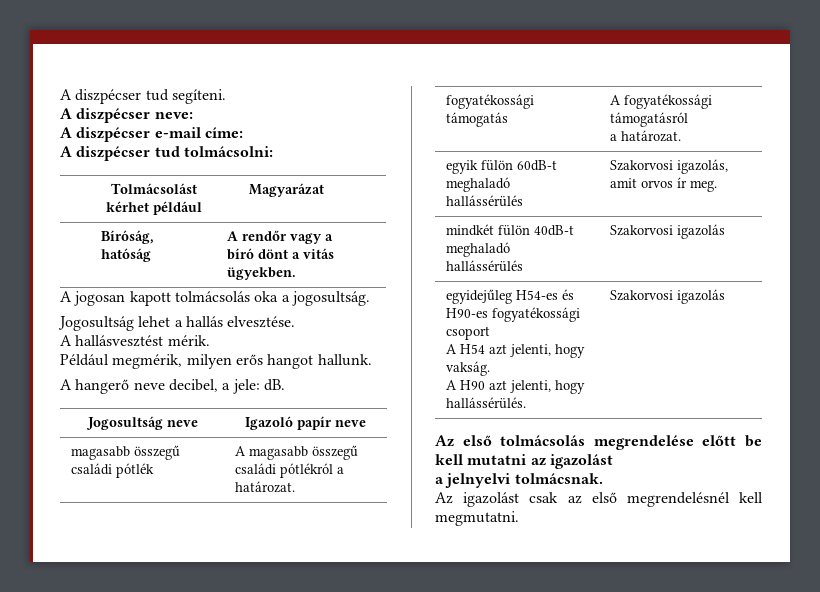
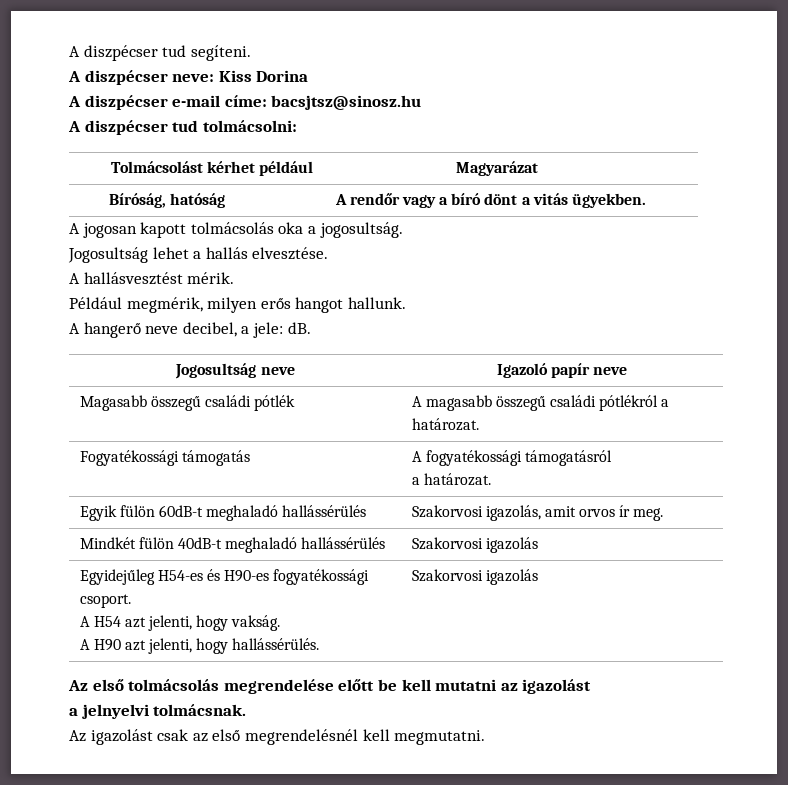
(193, 115) none -> [218,70,309,82] Kiss Dorina
(243, 132) none -> [271,95,422,110] bacsjtsz@sinosz.hu
[71,446,131,460] magasabb -> [79,395,147,411] Magasabb
[446,94,535,109] fogyatékossági -> [79,450,179,466] Fogyatékossági
[446,160,479,174] egyik -> [79,505,117,521] Egyik
[446,224,495,236] mindkét -> [79,537,136,549] Mindkét
[446,289,513,304] egyidejűleg -> [79,569,155,585] Egyidejűleg
[446,326,491,340] csoport -> [79,594,131,608] csoport.

